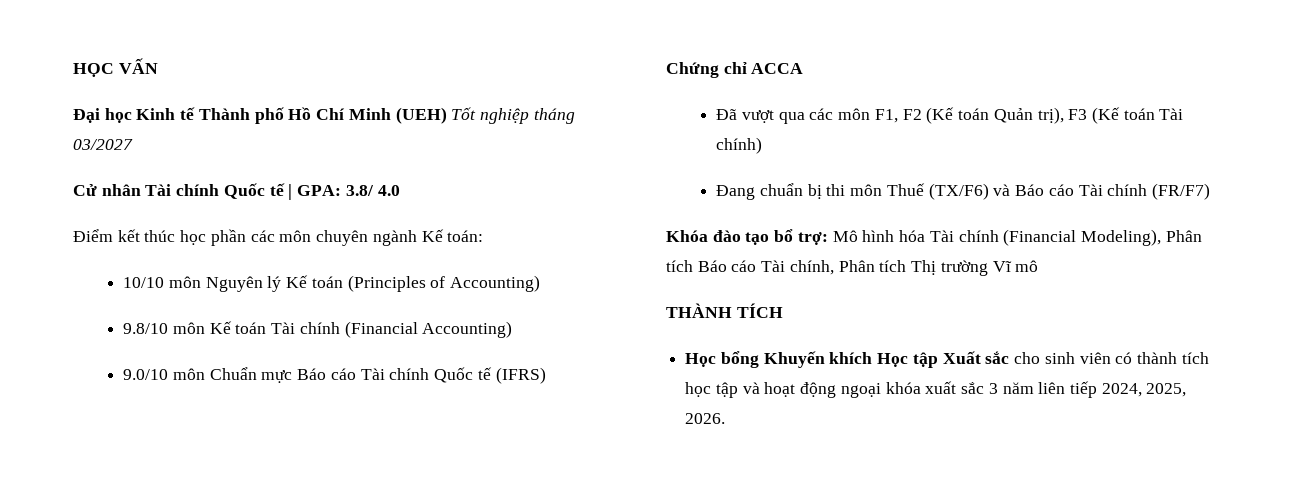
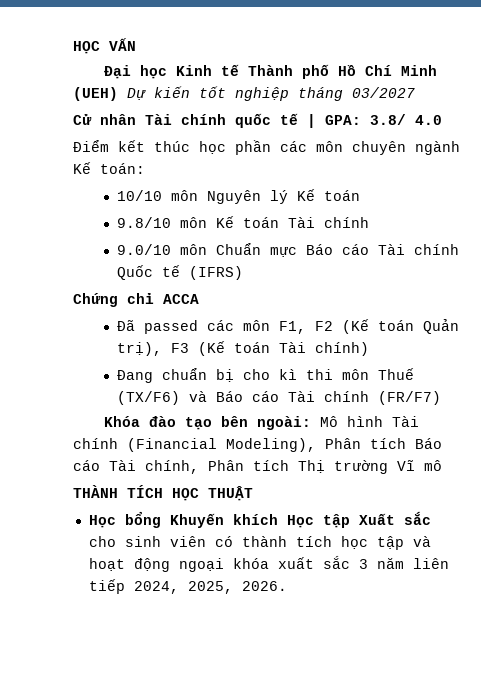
[451,107,477,120] Tốt -> [127,86,226,100] Dự kiến tốt
[223,183,265,199] Quốc -> [235,113,271,128] quốc
[347,275,541,292] (Principles of Accounting) -> (361, 195) none
[344,321,513,338] (Financial Accounting) -> (370, 222) none
[742,110,805,124] vượt qua -> [144,320,199,334] passed
(822, 191) none -> [243,369,298,380] cho kì
[774,229,828,245] bổ trợ: -> [220,416,311,430] bên ngoài:
[899,230,926,242] hóa -> (383, 421) none
(783, 310) none -> [172,486,253,501] HỌC THUẬT

